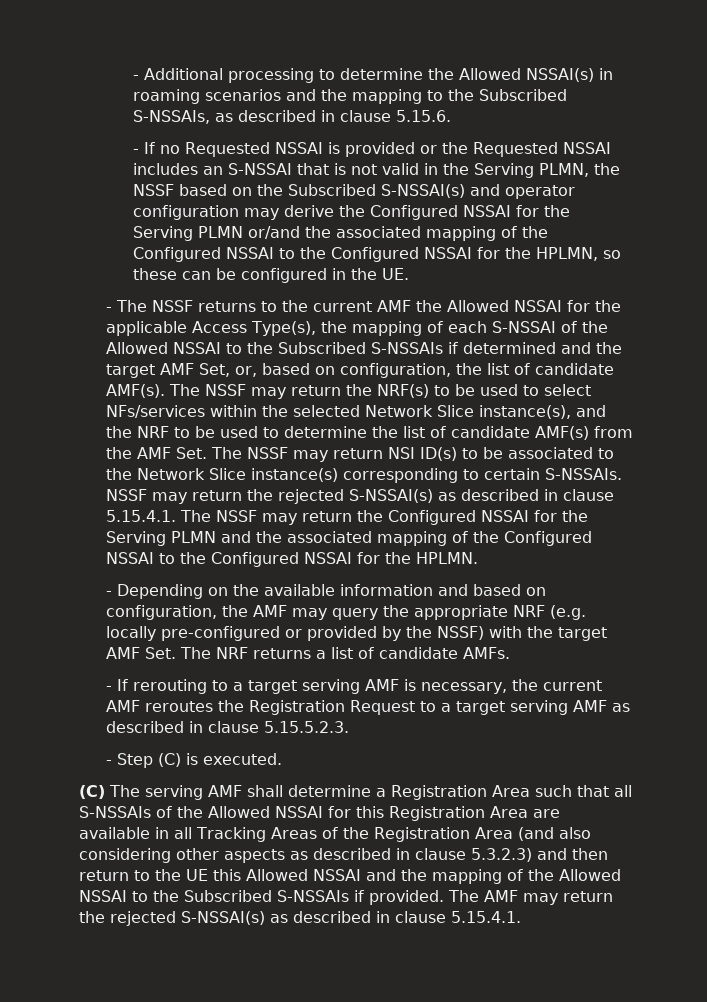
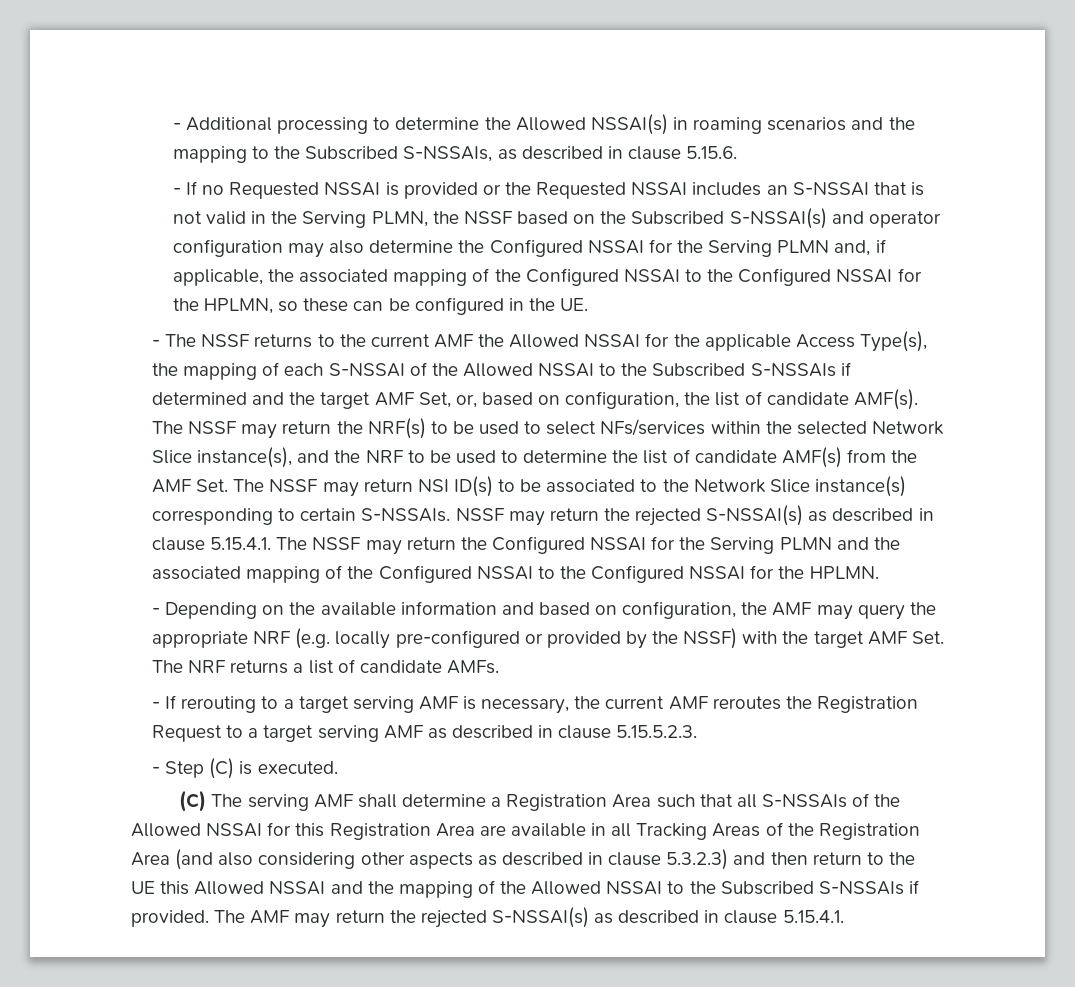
[284,205,571,220] [133,226,301,241] derive the Configured NSSAI for the Serving PLMN or/and -> [329,239,886,257] [172,269,263,286] also determine the Configured NSSAI for the Serving PLMN and, if applicable,

